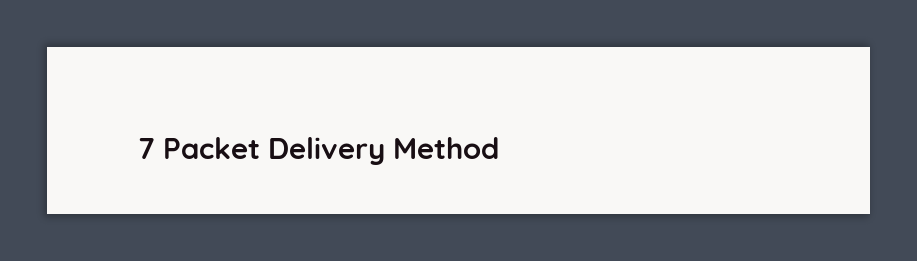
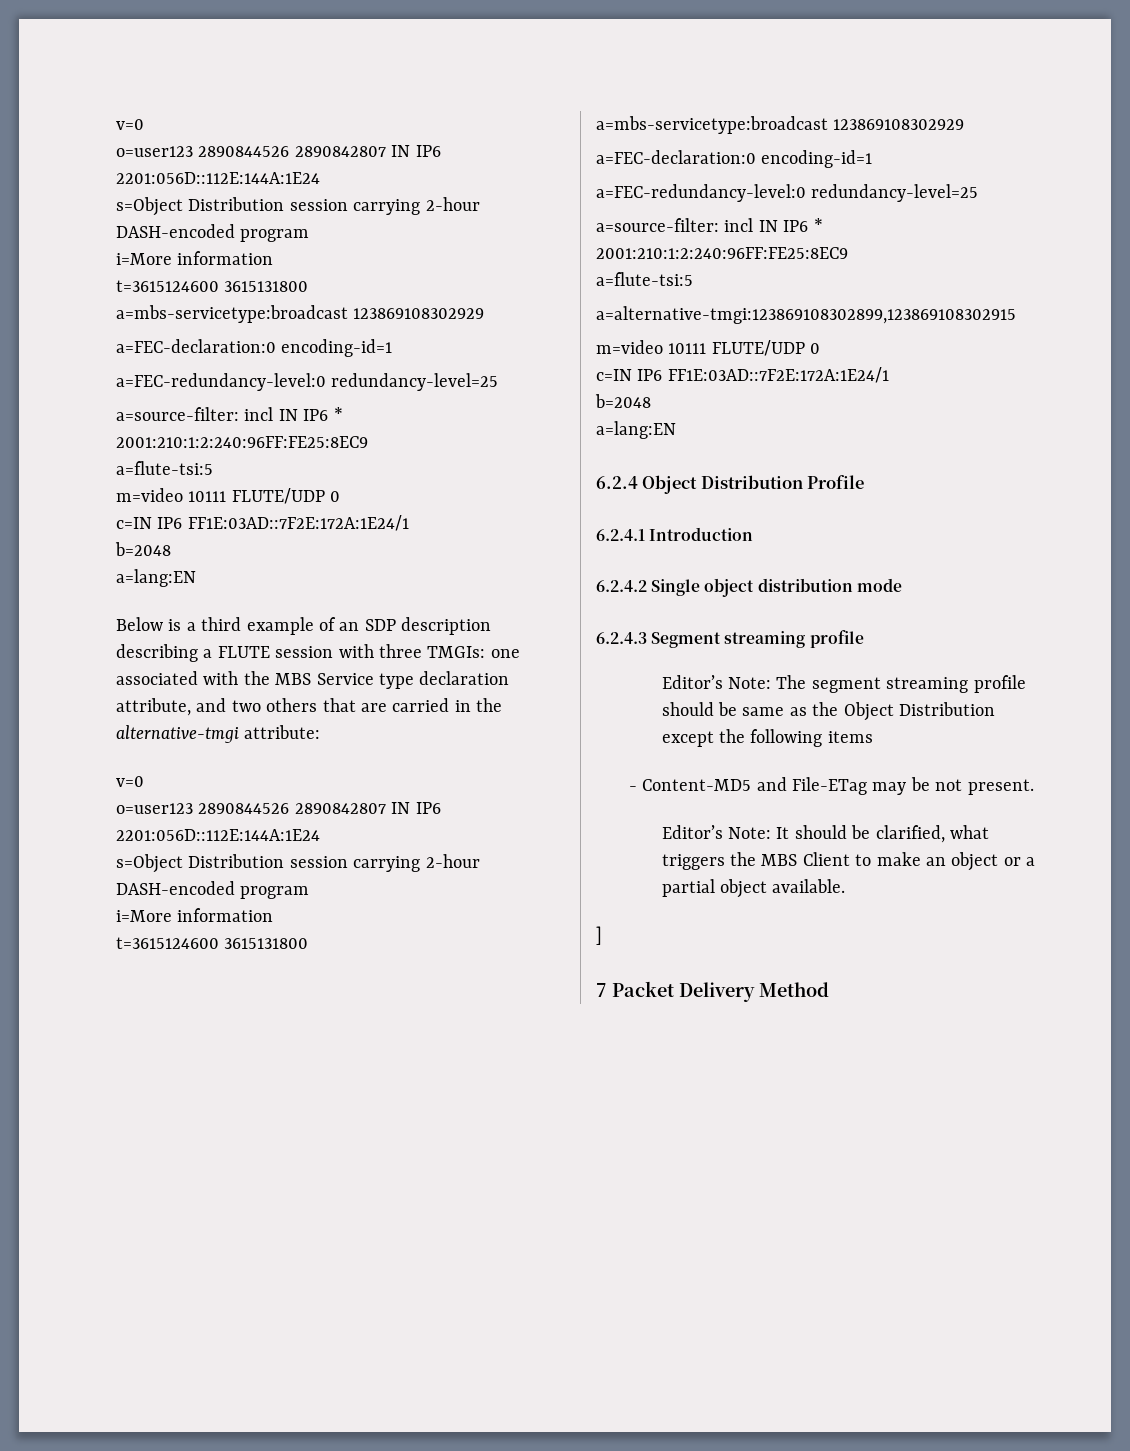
(138, 148) none -> [116,119,144,130] [116,145,441,157] [116,172,320,184] [116,197,480,216] [116,224,310,242] [116,251,274,265] [116,280,309,292] [116,305,485,323] [116,339,393,357] [116,373,499,391] [116,407,343,421] [116,436,368,448] [116,461,213,475] [116,488,341,504] [116,515,409,531] [115,542,171,556] [116,569,196,587] [116,617,492,635] [116,644,520,662] [116,671,510,689] [116,698,503,716] [116,725,321,743] [116,776,144,787] [116,802,441,814] [116,829,320,841] [116,854,480,873] [116,881,310,899] [116,908,274,922] [116,937,309,949] [596,116,965,134] [596,150,873,168] [596,184,979,202] [596,218,823,232] [596,247,848,259] [596,272,693,286] [596,306,1016,324] [596,340,821,356] [596,367,889,383] [595,394,651,408] [596,421,676,439] [596,475,865,494] [596,527,754,541] [596,578,902,597] [596,630,864,648] [661,675,1026,693] [661,702,996,721] [661,729,873,747] [628,777,1034,795] [661,825,990,843] [661,852,1036,871] [661,879,846,898] [596,926,602,945] v=0 // o=user123 2890844526 2890842807 IN IP6 2201:056D::112E:144A:1E24 // s=Object Distribution session carrying 2-hour DASH-encoded program // i=More information // t=3615124600 3615131800 // a=mbs-servicetype:broadcast 123869108302929 // a=FEC-declaration:0 encoding-id=1 // a=FEC-redundancy-level:0 redundancy-level=25 // a=source-filter: incl IN IP6 * 2001:210:1:2:240:96FF:FE25:8EC9 // a=flute-tsi:5 // m=video 10111 FLUTE/UDP 0 // c=IN IP6 FF1E:03AD::7F2E:172A:1E24/1 // b=2048 // a=lang:EN // Below is a third example of an SDP description describing a FLUTE session with three TMGIs: one associated with the MBS Service type declaration attribute, and two others that are carried in the alternative-tmgi attribute: // v=0 // o=user123 2890844526 2890842807 IN IP6 2201:056D::112E:144A:1E24 // s=Object Distribution session carrying 2-hour DASH-encoded program // i=More information // t=3615124600 3615131800 // a=mbs-servicetype:broadcast 123869108302929 // a=FEC-declaration:0 encoding-id=1 // a=FEC-redundancy-level:0 redundancy-level=25 // a=source-filter: incl IN IP6 * 2001:210:1:2:240:96FF:FE25:8EC9 // a=flute-tsi:5 // a=alternative-tmgi:123869108302899,123869108302915 // m=video 10111 FLUTE/UDP 0 // c=IN IP6 FF1E:03AD::7F2E:172A:1E24/1 // b=2048 // a=lang:EN // 6.2.4 Object Distribution Profile // 6.2.4.1 Introduction // 6.2.4.2 Single object distribution mode // 6.2.4.3 Segment streaming profile // Editor’s Note: The segment streaming profile should be same as the Object Distribution except the following items // - Content-MD5 and File-ETag may be not present. // Editor’s Note: It should be clarified, what triggers the MBS Client to make an object or a partial object available. // ] //

